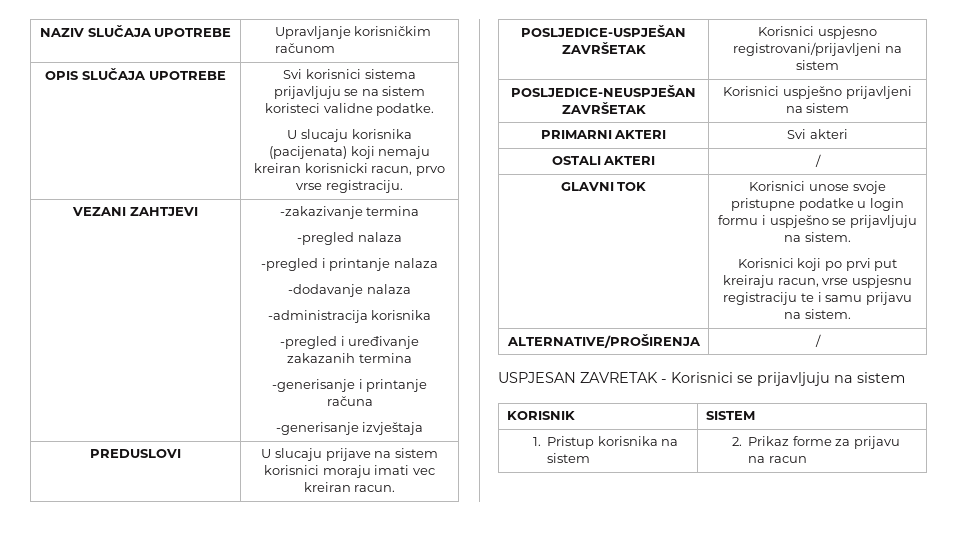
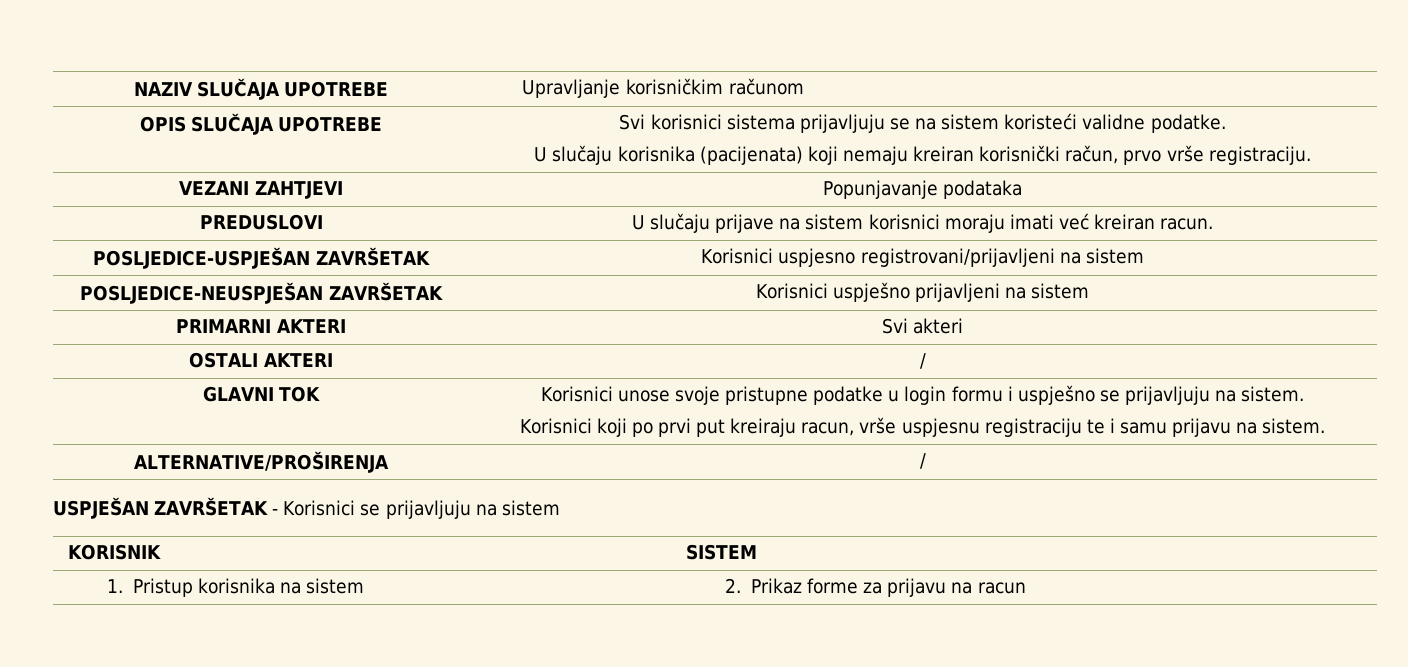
[264,103,320,113] koristeci -> [1004,113,1078,130] koristeći
[301,129,348,142] slucaju -> [552,145,613,165] slučaju
[304,163,445,176] [296,183,323,190] korisnicki racun, prvo vrse -> [979,145,1204,165] korisnički račun, prvo vrše
[279,206,420,219] [297,232,402,245] [261,258,438,271] [288,284,411,297] [267,310,432,323] [279,336,420,349] [287,353,412,363] [271,379,428,392] [326,396,373,406] [275,422,424,435] -zakazivanje termina // -pregled nalaza // -pregled i printanje nalaza // -dodavanje nalaza // -administracija korisnika // -pregled i uređivanje zakazanih termina // -generisanje i printanje računa // -generisanje izvještaja -> [822,180,1023,199] Popunjavanje podataka
[274,448,322,461] slucaju -> [649,213,710,233] slučaju
[412,468,435,475] vec -> [1058,213,1089,230] već
[822,278,849,285] vrse -> [859,417,897,434] vrše
[498,372,658,383] USPJESAN ZAVRETAK -> [53,497,269,519] USPJEŠAN ZAVRŠETAK

